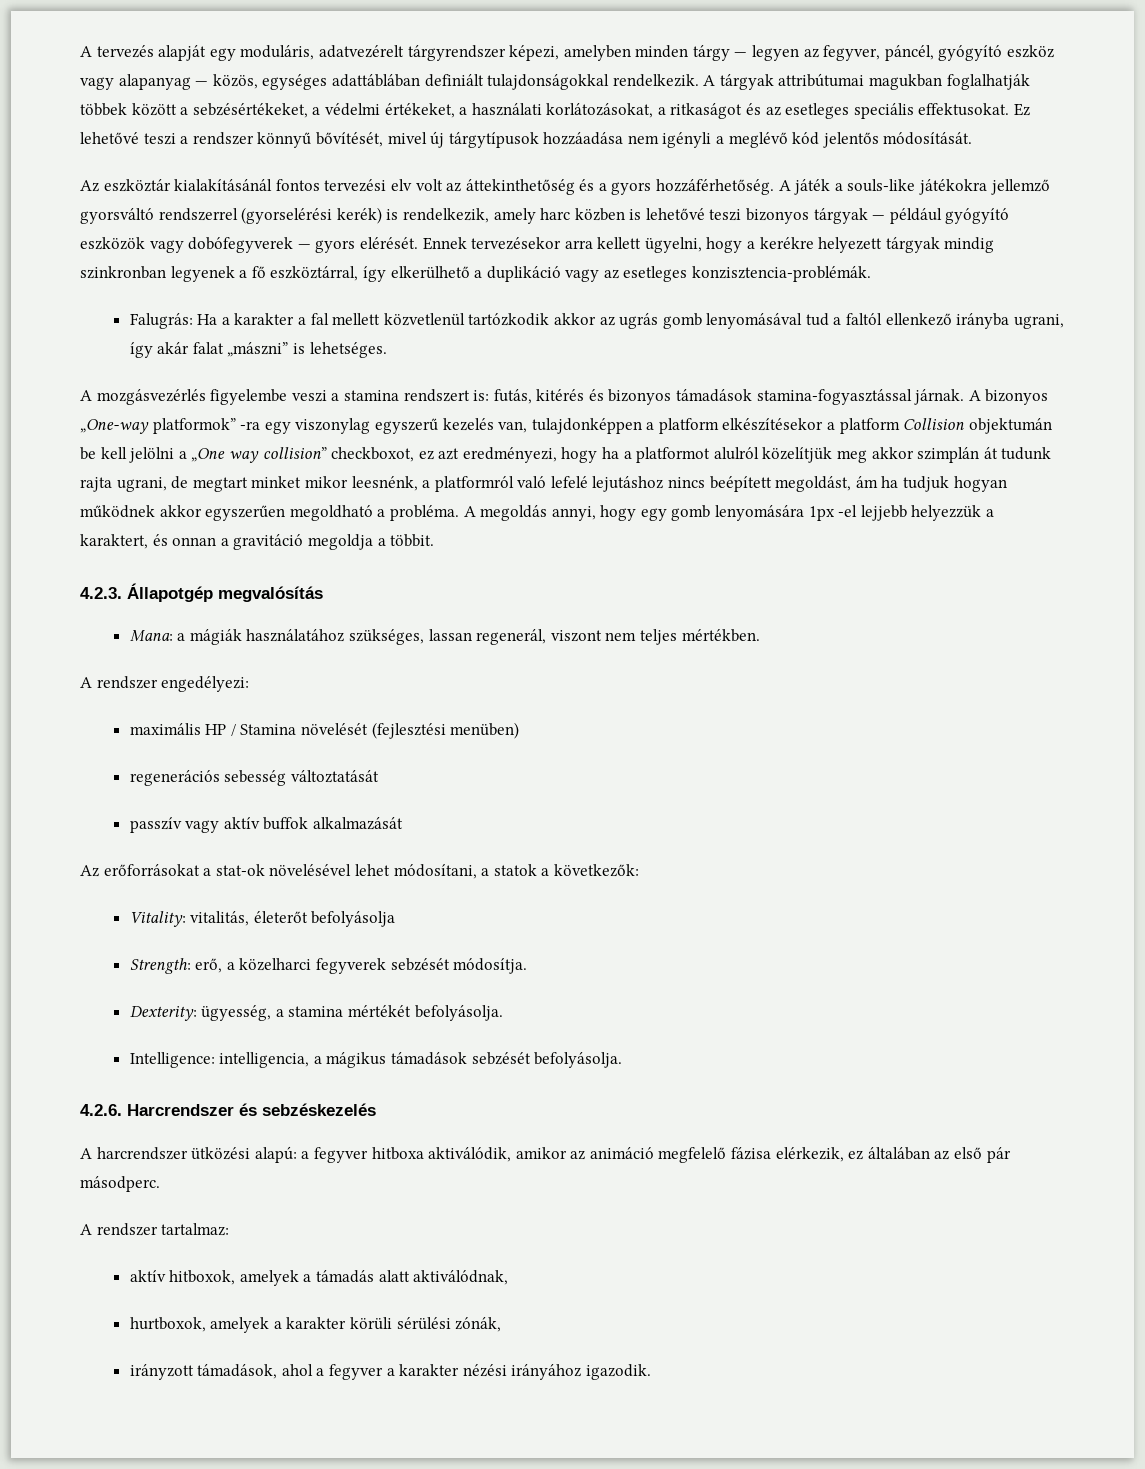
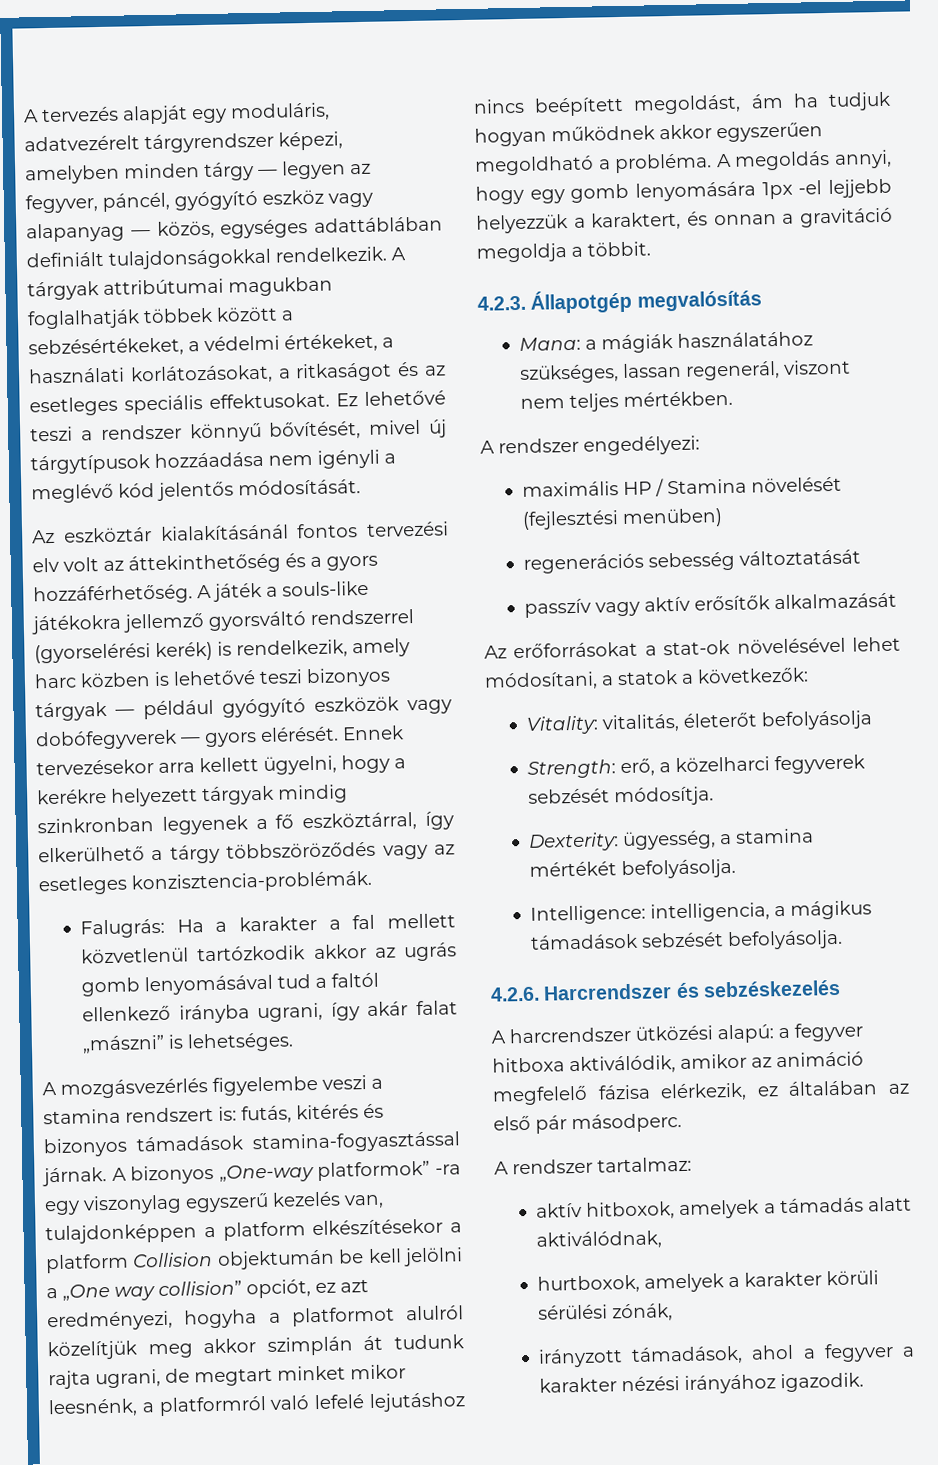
[486,266,561,282] duplikáció -> [169,841,377,864] tárgy többszöröződés
[331,447,415,462] checkboxot, -> [246,1279,311,1299] opciót,
[561,447,620,463] hogy ha -> [184,1309,258,1329] hogyha
[263,817,309,830] buffok -> [694,595,771,611] erősítők

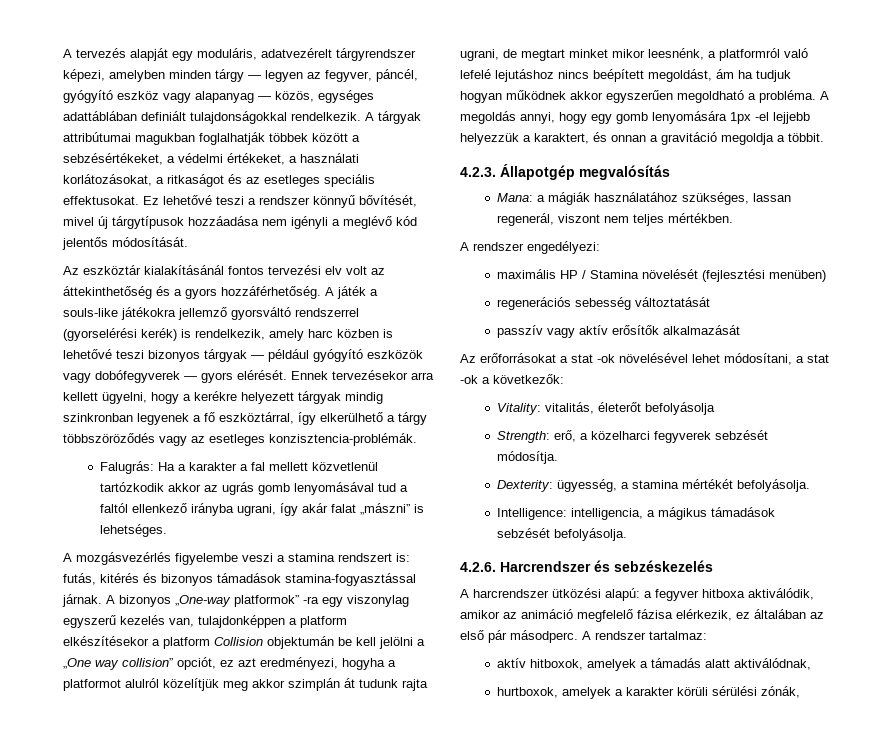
[663,639,731,656] stat-ok -> [571,354,615,363] stat -ok
[617,669,678,686] statok -> [807,354,829,363] [460,375,478,384] stat -ok
(682, 1123) // -> (578, 636) none
[538,1342,915,1368] [539,1372,865,1394] // irányzott támadások, ahol a fegyver a karakter nézési irányához igazodik. -> (800, 692) none

